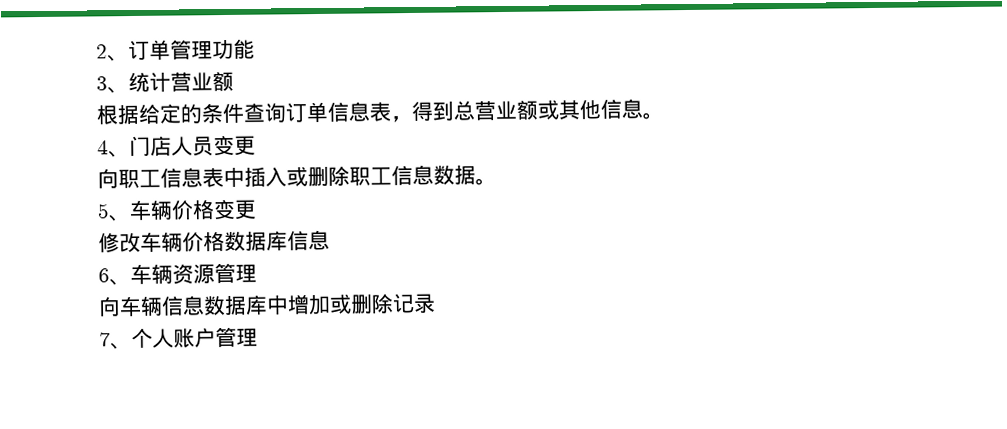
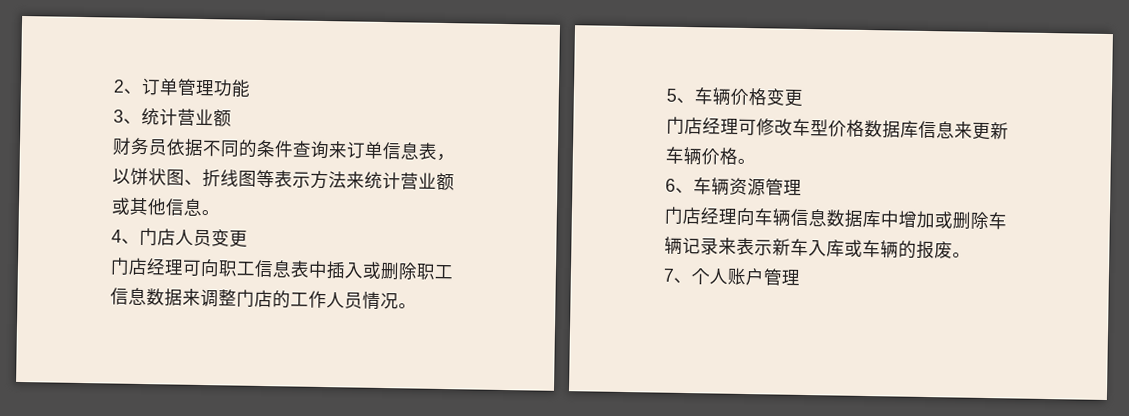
[96,103,181,125] 根据给定 -> [112,137,240,158] 财务员依据不同
(286, 112) none -> [328,141,348,159] 来
[411,100,475,121] 得到总 -> [112,167,401,190] 以饼状图、折线图等表示方法来统计
(256, 145) none -> [110,257,202,276] 门店经理可
(476, 175) none -> [182,288,399,310] 来调整门店的工作人员情况
[98,231,183,253] 修改车辆 -> [666,116,829,137] 门店经理可修改车型
(330, 240) none -> [954,121,1009,141] [665,146,756,166] 来更新车辆价格。
(257, 273) none -> [664,206,738,225] 门店经理
(394, 303) none -> [988,212,1007,230] [664,236,683,255] 车辆
(436, 303) none -> [718,237,971,260] 来表示新车入库或车辆的报废。

